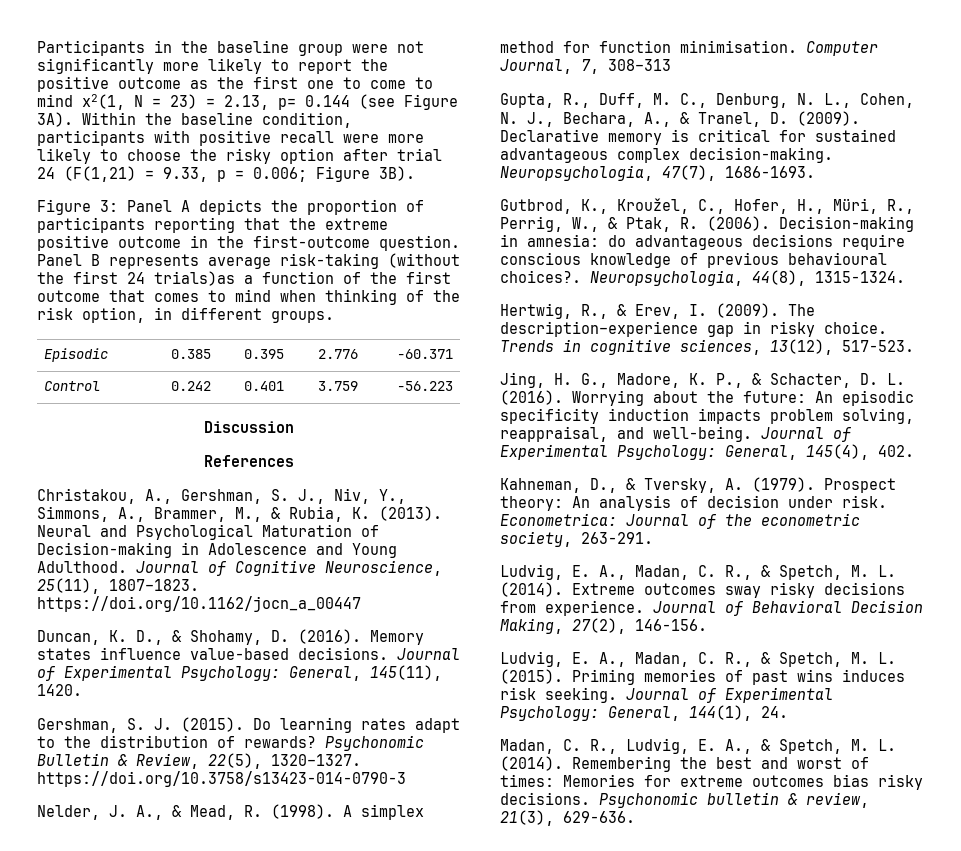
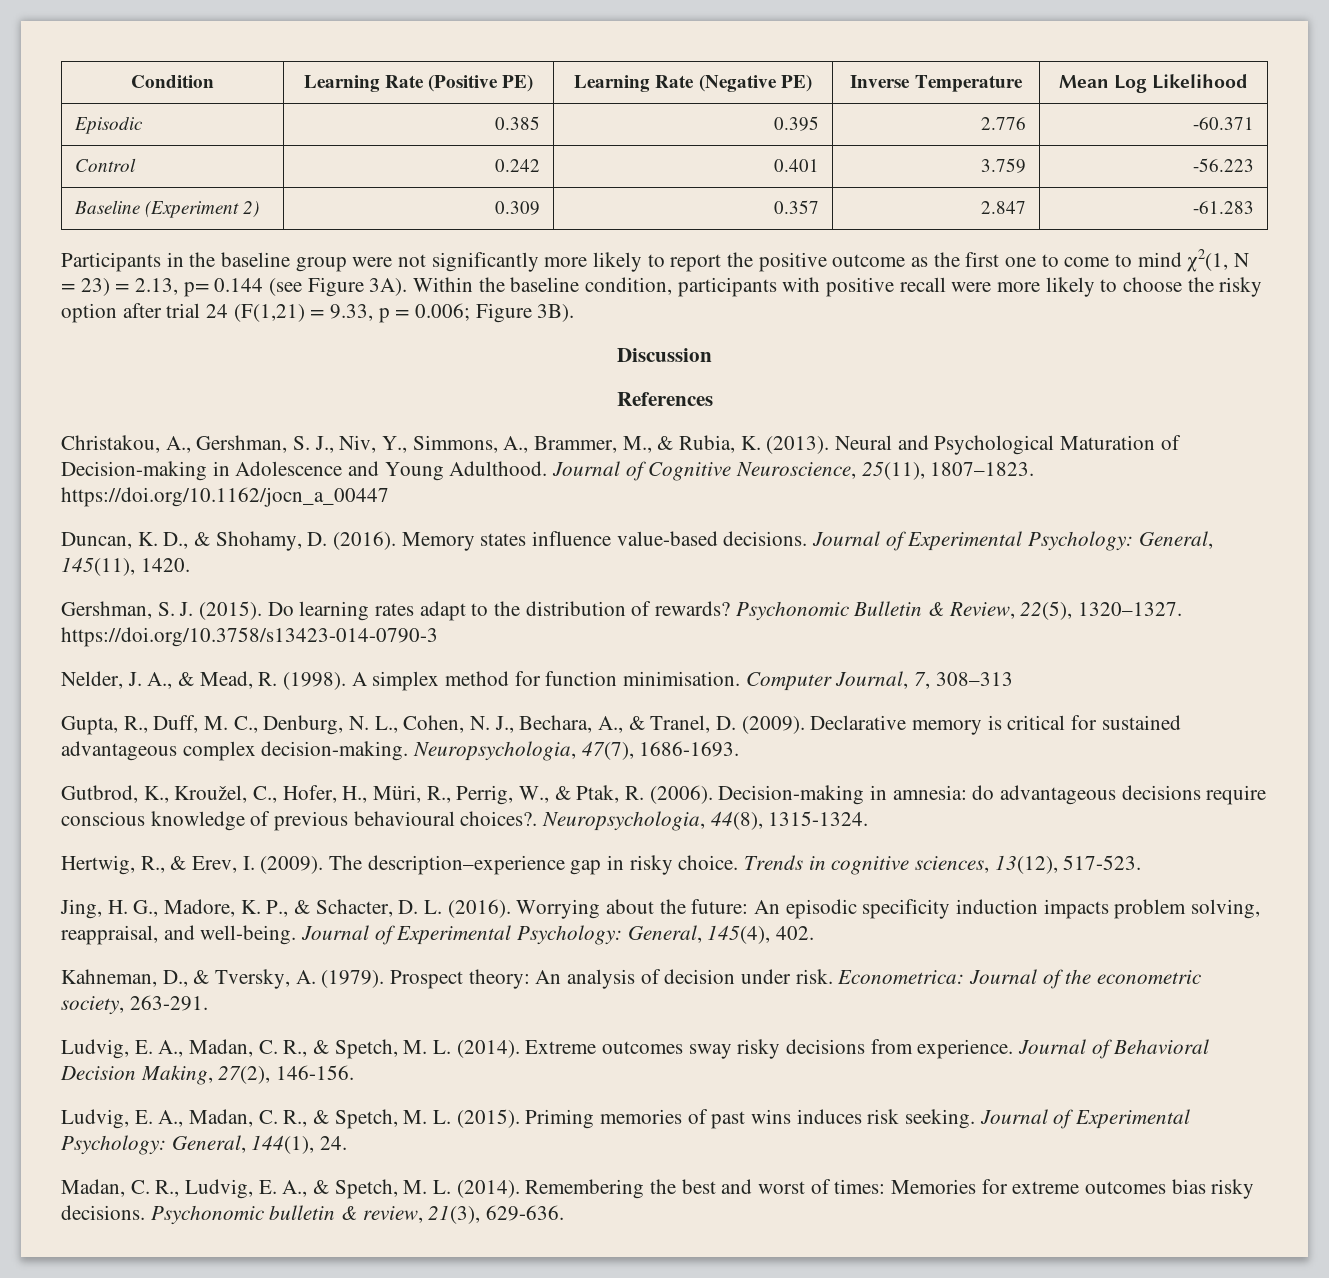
(37, 48) none -> [131,75,214,88] [303,75,534,92] [574,75,812,92] [850,75,1023,92] [1058,74,1249,93] [73,116,143,134] [495,116,541,130] [774,116,820,131] [981,117,1027,130] [1193,117,1255,130] [74,158,136,172] [495,159,541,172] [774,159,820,172] [981,158,1027,173] [1193,158,1255,172] [73,200,260,218] [495,201,541,215] [774,200,820,214] [981,201,1027,214] [1193,201,1255,214] Condition | Learning Rate (Positive PE) | Learning Rate (Negative PE) | Inverse Temperature | Mean Log Likelihood // Episodic | 0.385 | 0.395 | 2.776 | -60.371 // Control | 0.242 | 0.401 | 3.759 | -56.223 // Baseline (Experiment 2) | 0.309 | 0.357 | 2.847 | -61.283 //
[37,199,424,215] [37,217,388,233] [37,235,460,251] [37,253,460,269] [37,271,451,286] [37,289,460,305] [37,307,334,323] [43,348,108,362] [171,349,212,359] [244,349,285,359] [318,349,359,359] [397,349,454,359] [43,381,100,391] [171,381,212,391] [244,381,285,391] [318,381,359,391] [397,381,454,391] // Figure 3: Panel A depicts the proportion of participants reporting that the extreme positive outcome in the first-outcome question. Panel B represents average risk-taking (without the first 24 trials)as a function of the first outcome that comes to mind when thinking of the risk option, in different groups. // Episodic | 0.385 | 0.395 | 2.776 | -60.371 // Control | 0.242 | 0.401 | 3.759 | -56.223 -> (575, 313) none

